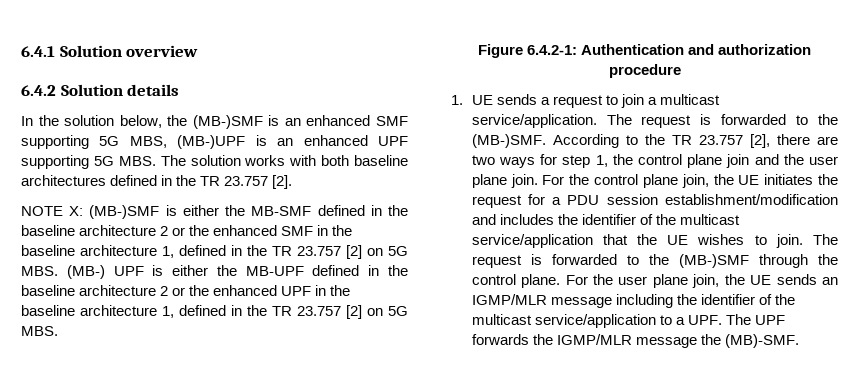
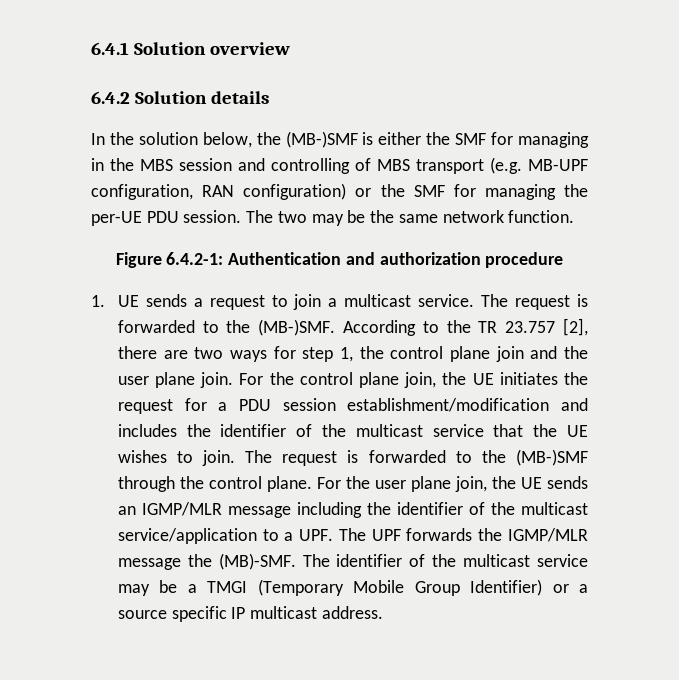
[284,115,408,126] [21,135,409,149] [21,155,408,169] [21,175,293,189] [21,205,409,219] [21,225,353,236] [21,245,408,259] [21,265,408,279] [21,285,351,296] [21,305,408,319] [21,326,58,336] an enhanced SMF supporting 5G MBS, (MB-)UPF is an enhanced UPF supporting 5G MBS. The solution works with both baseline architectures defined in the TR 23.757 [2]. // NOTE X: (MB-)SMF is either the MB-SMF defined in the baseline architecture 2 or the enhanced SMF in the baseline architecture 1, defined in the TR 23.757 [2] on 5G MBS. (MB-) UPF is either the MB-UPF defined in the baseline architecture 2 or the enhanced UPF in the baseline architecture 1, defined in the TR 23.757 [2] on 5G MBS. -> [378,132,590,148] [91,157,588,174] [91,183,588,200] [91,210,575,226] either the SMF for managing in the MBS session and controlling of MBS transport (e.g. MB-UPF configuration, RAN configuration) or the SMF for managing the per-UE PDU session. The two may be the same network function.
[471,114,597,128] service/application. -> [418,294,475,307] service.
[471,234,593,248] service/application -> [432,424,484,437] service
(799, 341) none -> [302,554,588,567] [117,579,588,596] [117,606,383,622] The identifier of the multicast service may be a TMGI (Temporary Mobile Group Identifier) or a source specific IP multicast address.

